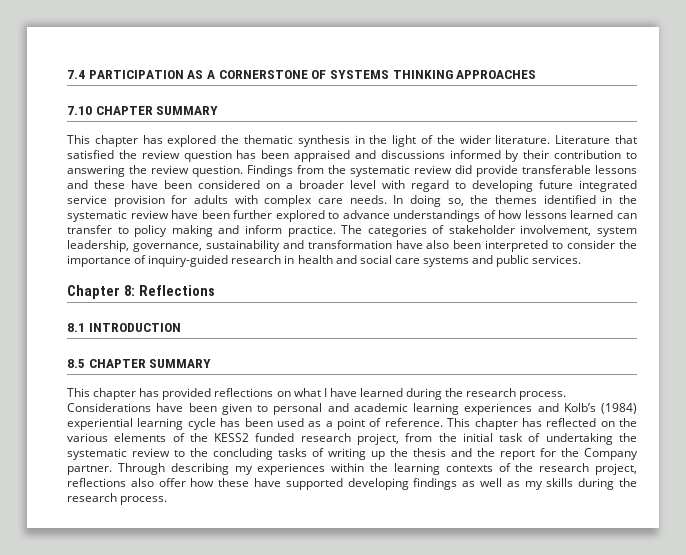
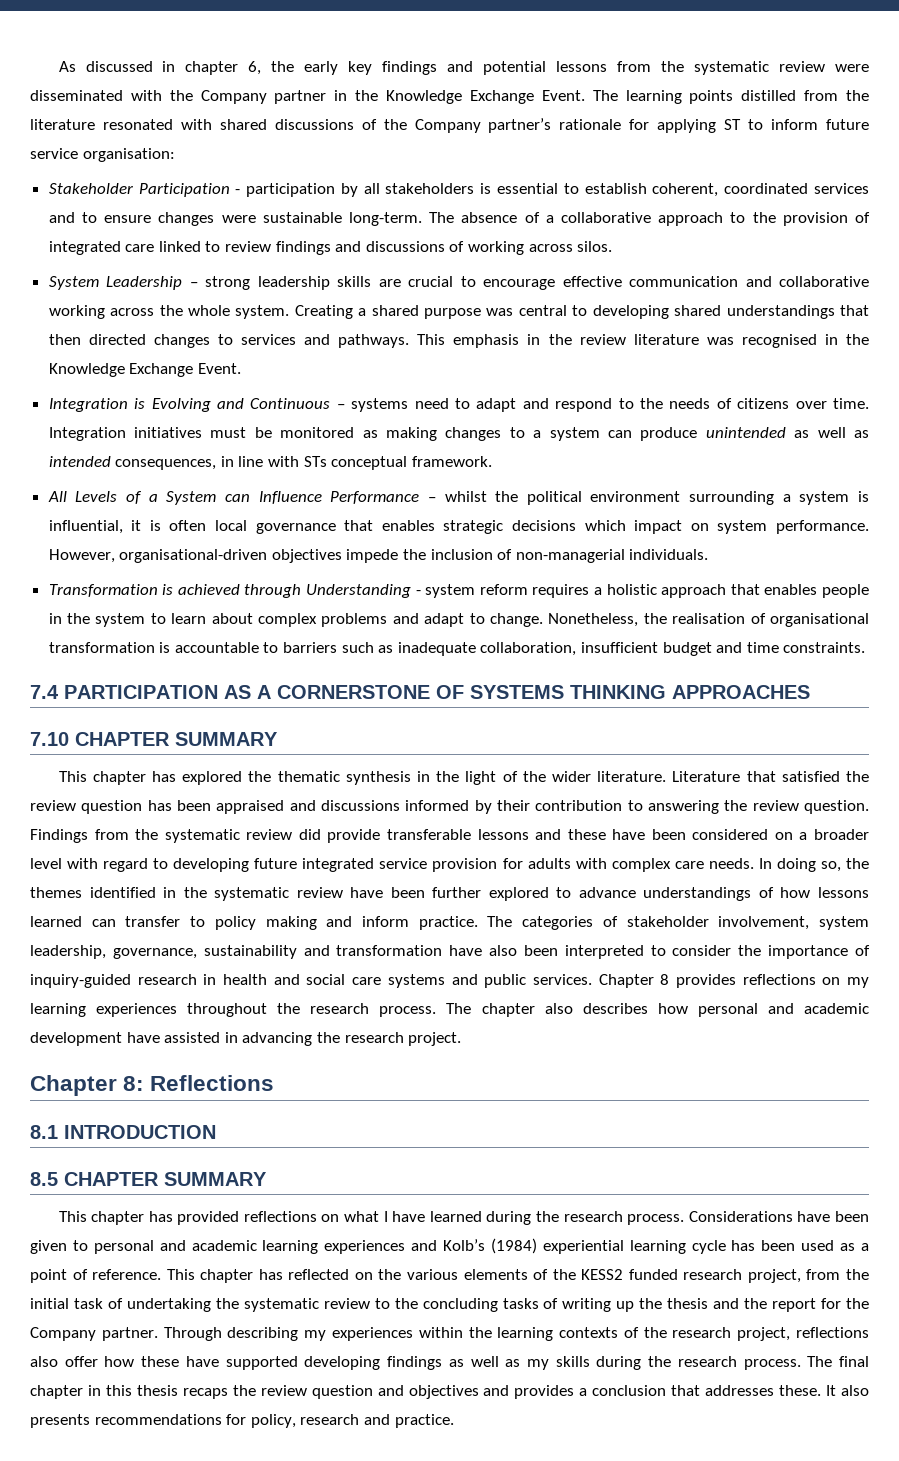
(67, 74) none -> [58,61,869,75] [30,90,870,104] [30,118,869,133] [30,148,175,162] [48,183,869,197] [48,212,870,226] [48,241,613,255] [48,276,869,290] [48,305,869,319] [48,334,869,348] [48,363,241,377] [48,398,870,412] [48,427,869,441] [48,456,492,470] [47,491,869,505] [48,520,870,534] [48,549,709,563] [48,584,870,598] [48,613,869,627] [48,642,866,656] As discussed in chapter 6, the early key findings and potential lessons from the systematic review were disseminated with the Company partner in the Knowledge Exchange Event. The learning points distilled from the literature resonated with shared discussions of the Company partner’s rationale for applying ST to inform future service organisation: // Stakeholder Participation - participation by all stakeholders is essential to establish coherent, coordinated services and to ensure changes were sustainable long-term. The absence of a collaborative approach to the provision of integrated care linked to review findings and discussions of working across silos. // System Leadership – strong leadership skills are crucial to encourage effective communication and collaborative working across the whole system. Creating a shared purpose was central to developing shared understandings that then directed changes to services and pathways. This emphasis in the review literature was recognised in the Knowledge Exchange Event. // Integration is Evolving and Continuous – systems need to adapt and respond to the needs of citizens over time. Integration initiatives must be monitored as making changes to a system can produce unintended as well as intended consequences, in line with STs conceptual framework. // All Levels of a System can Influence Performance – whilst the political environment surrounding a system is influential, it is often local governance that enables strategic decisions which impact on system performance. However, organisational-driven objectives impede the inclusion of non-managerial individuals. // Transformation is achieved through Understanding - system reform requires a holistic approach that enables people in the system to learn about complex problems and adapt to change. Nonetheless, the realisation of organisational transformation is accountable to barriers such as inadequate collaboration, insufficient budget and time constraints. //
(582, 259) none -> [598,974,869,988] [30,1003,870,1017] [30,1032,462,1046] Chapter 8 provides reflections on my learning experiences throughout the research process. The chapter also describes how personal and academic development have assisted in advancing the research project.
(168, 500) none -> [807,1356,869,1367] [30,1385,870,1399] [30,1414,454,1428] The final chapter in this thesis recaps the review question and objectives and provides a conclusion that addresses these. It also presents recommendations for policy, research and practice.

